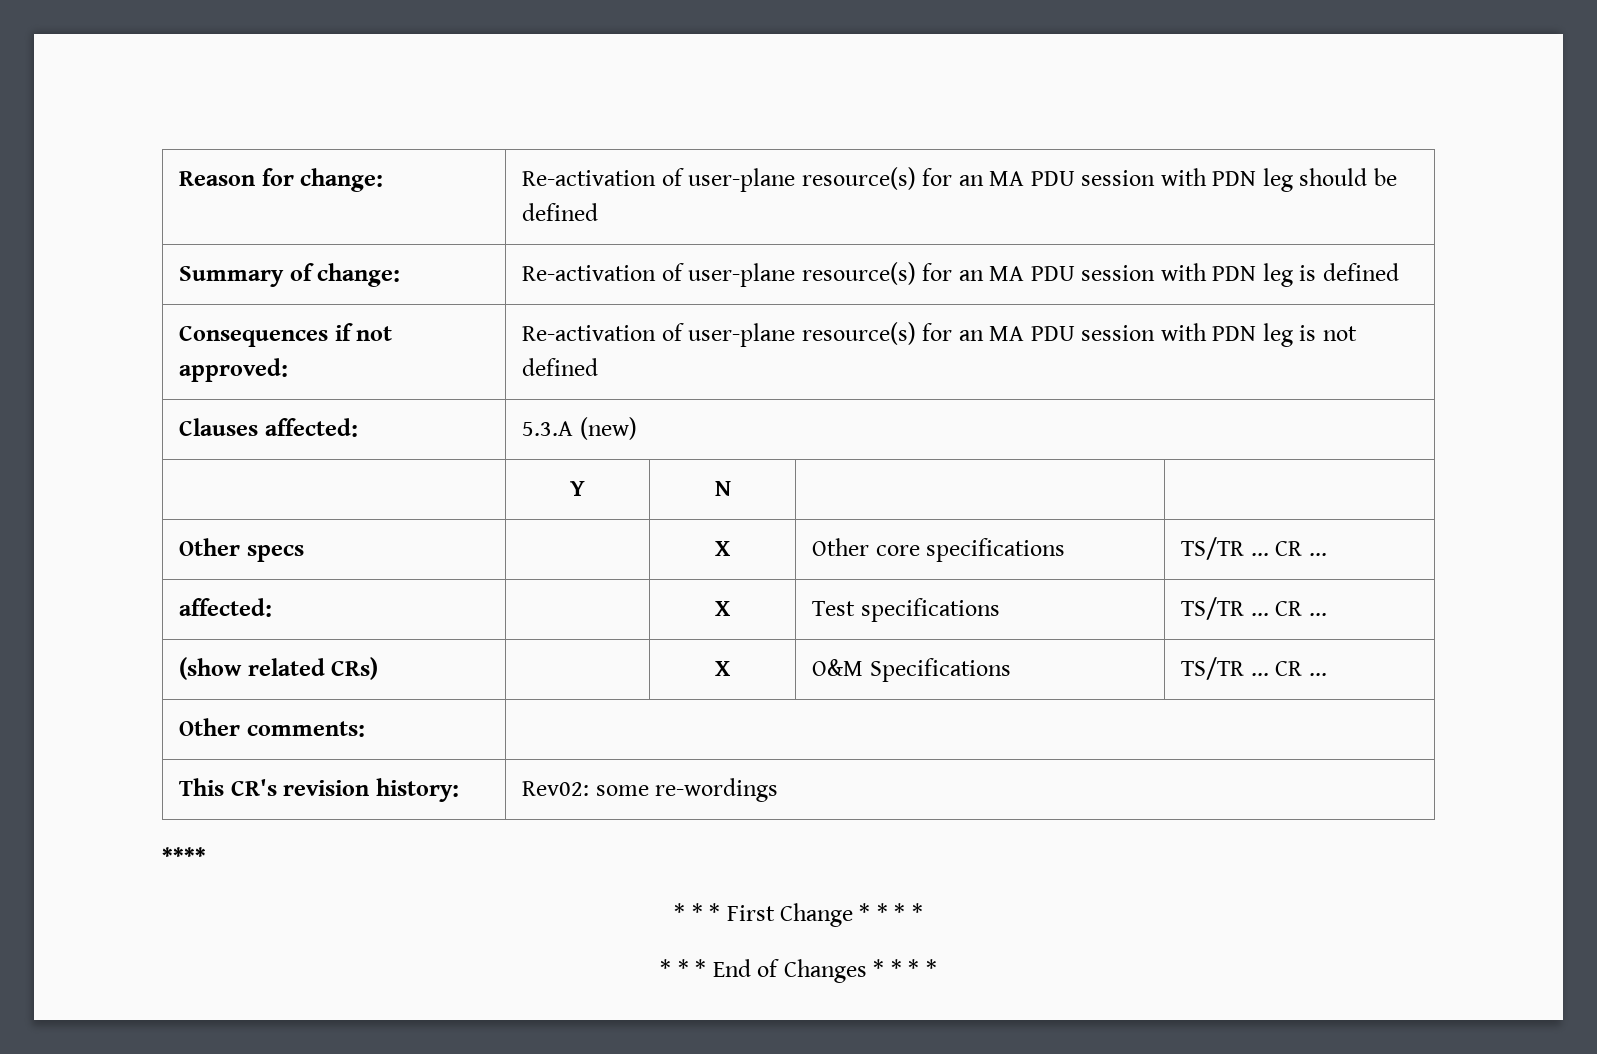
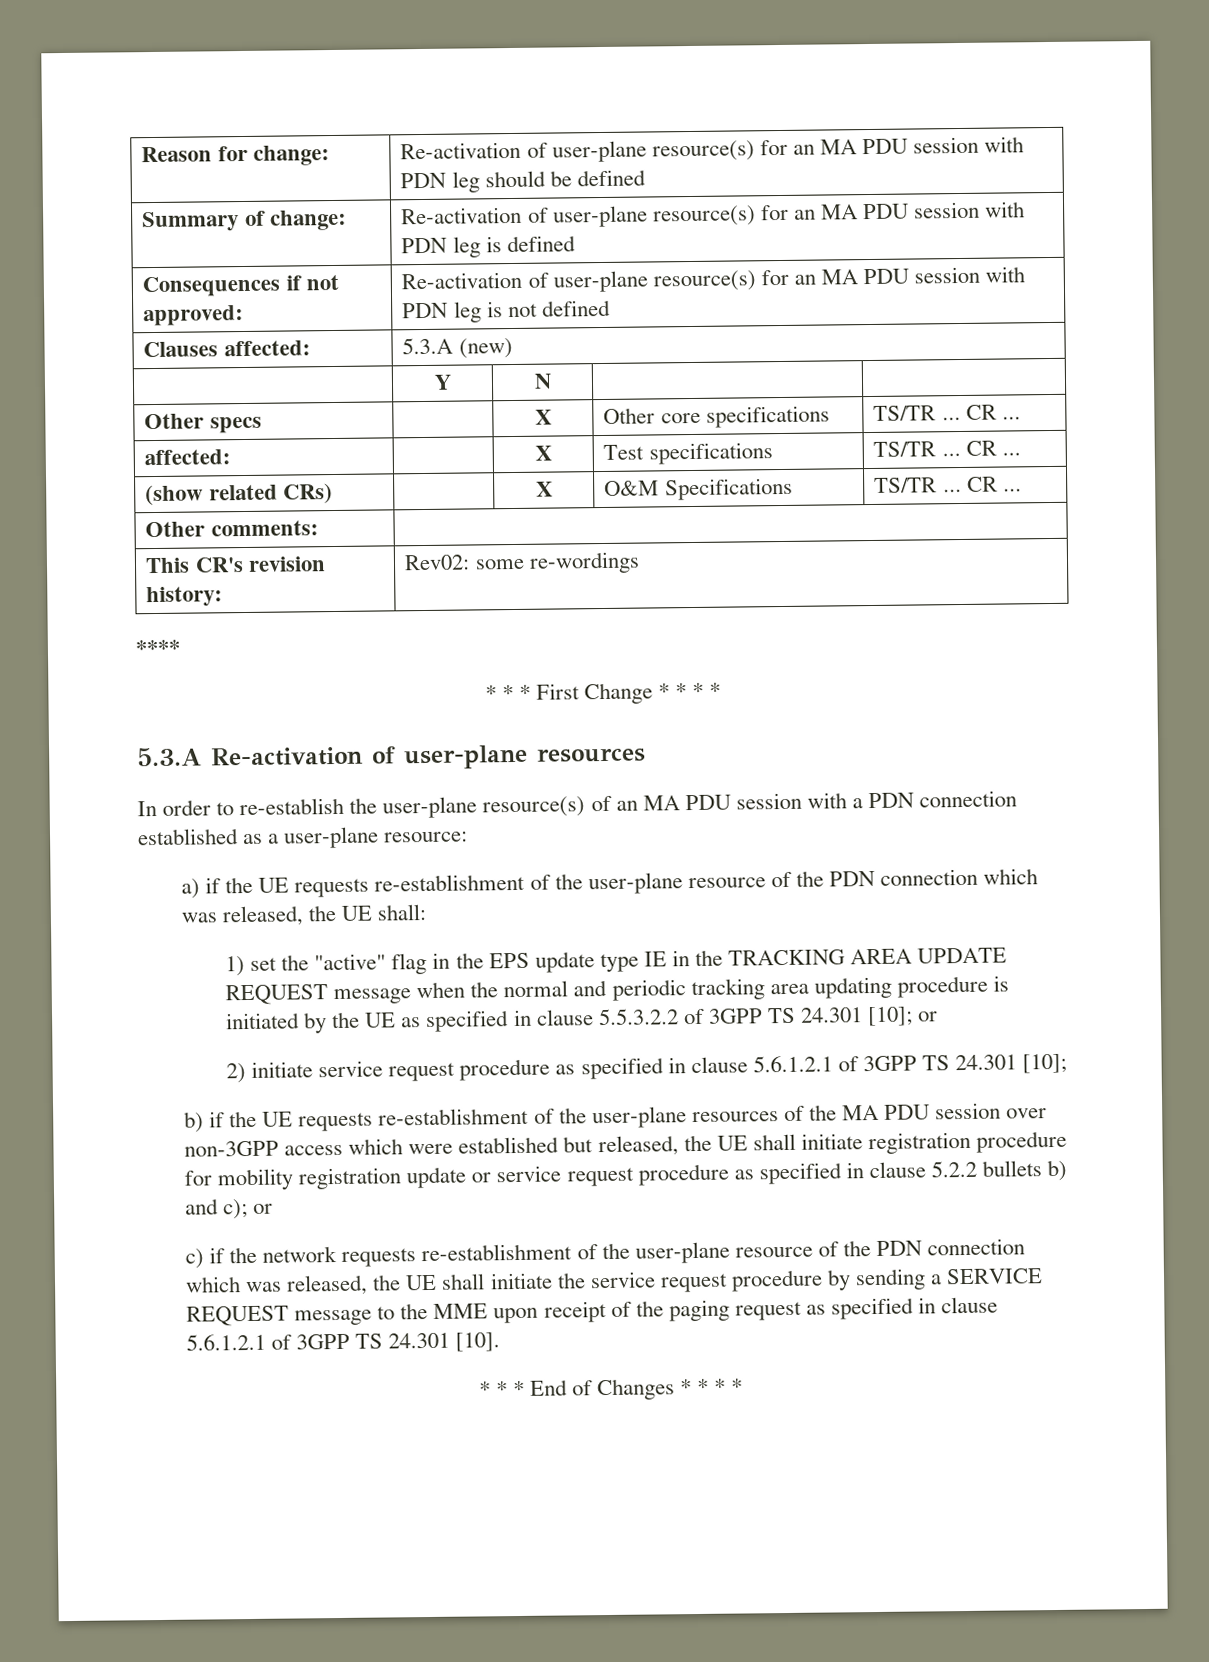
(923, 912) none -> [137,744,646,770] [137,790,1018,819] [137,826,469,849] [181,868,1039,899] [181,903,427,927] [225,947,1008,977] [225,975,1009,1006] [226,1006,939,1034] [226,1053,1068,1084] [184,1102,1048,1133] [184,1130,1067,1157] [184,1159,1068,1191] [185,1198,274,1220] [185,1238,1026,1269] [185,1268,1044,1296] [186,1296,999,1327] [186,1332,501,1352] // 5.3.A Re-activation of user-plane resources // In order to re-establish the user-plane resource(s) of an MA PDU session with a PDN connection established as a user-plane resource: // a) if the UE requests re-establishment of the user-plane resource of the PDN connection which was released, the UE shall: // 1) set the "active" flag in the EPS update type IE in the TRACKING AREA UPDATE REQUEST message when the normal and periodic tracking area updating procedure is initiated by the UE as specified in clause 5.5.3.2.2 of 3GPP TS 24.301 [10]; or // 2) initiate service request procedure as specified in clause 5.6.1.2.1 of 3GPP TS 24.301 [10]; // b) if the UE requests re-establishment of the user-plane resources of the MA PDU session over non-3GPP access which were established but released, the UE shall initiate registration procedure for mobility registration update or service request procedure as specified in clause 5.2.2 bullets b) and c); or // c) if the network requests re-establishment of the user-plane resource of the PDN connection which was released, the UE shall initiate the service request procedure by sending a SERVICE REQUEST message to the MME upon receipt of the paging request as specified in clause 5.6.1.2.1 of 3GPP TS 24.301 [10].

